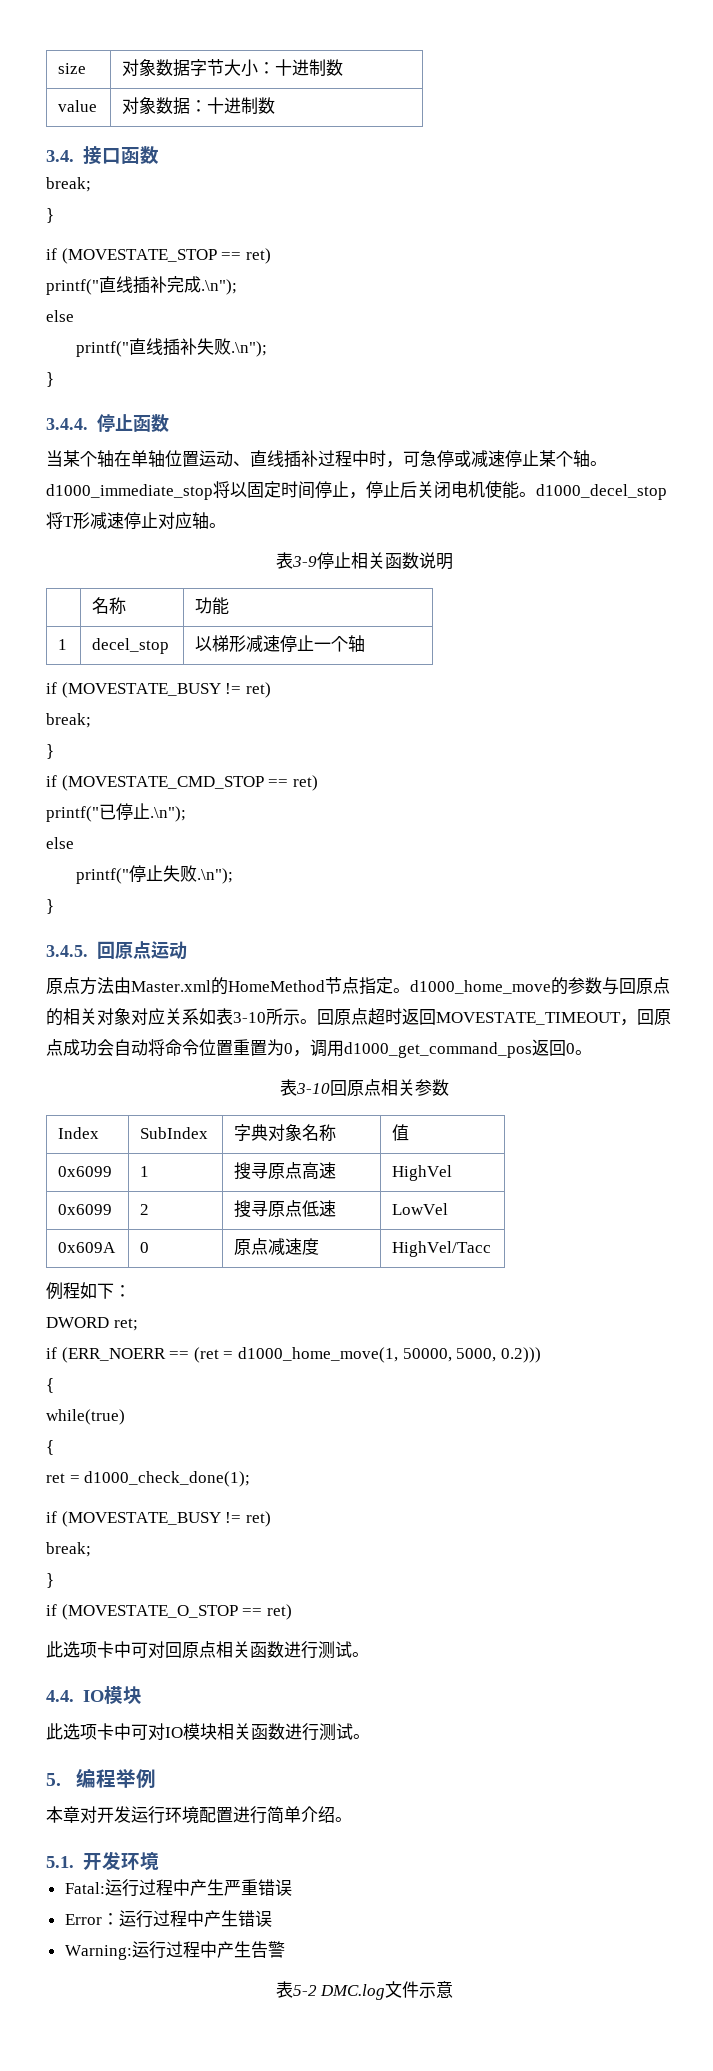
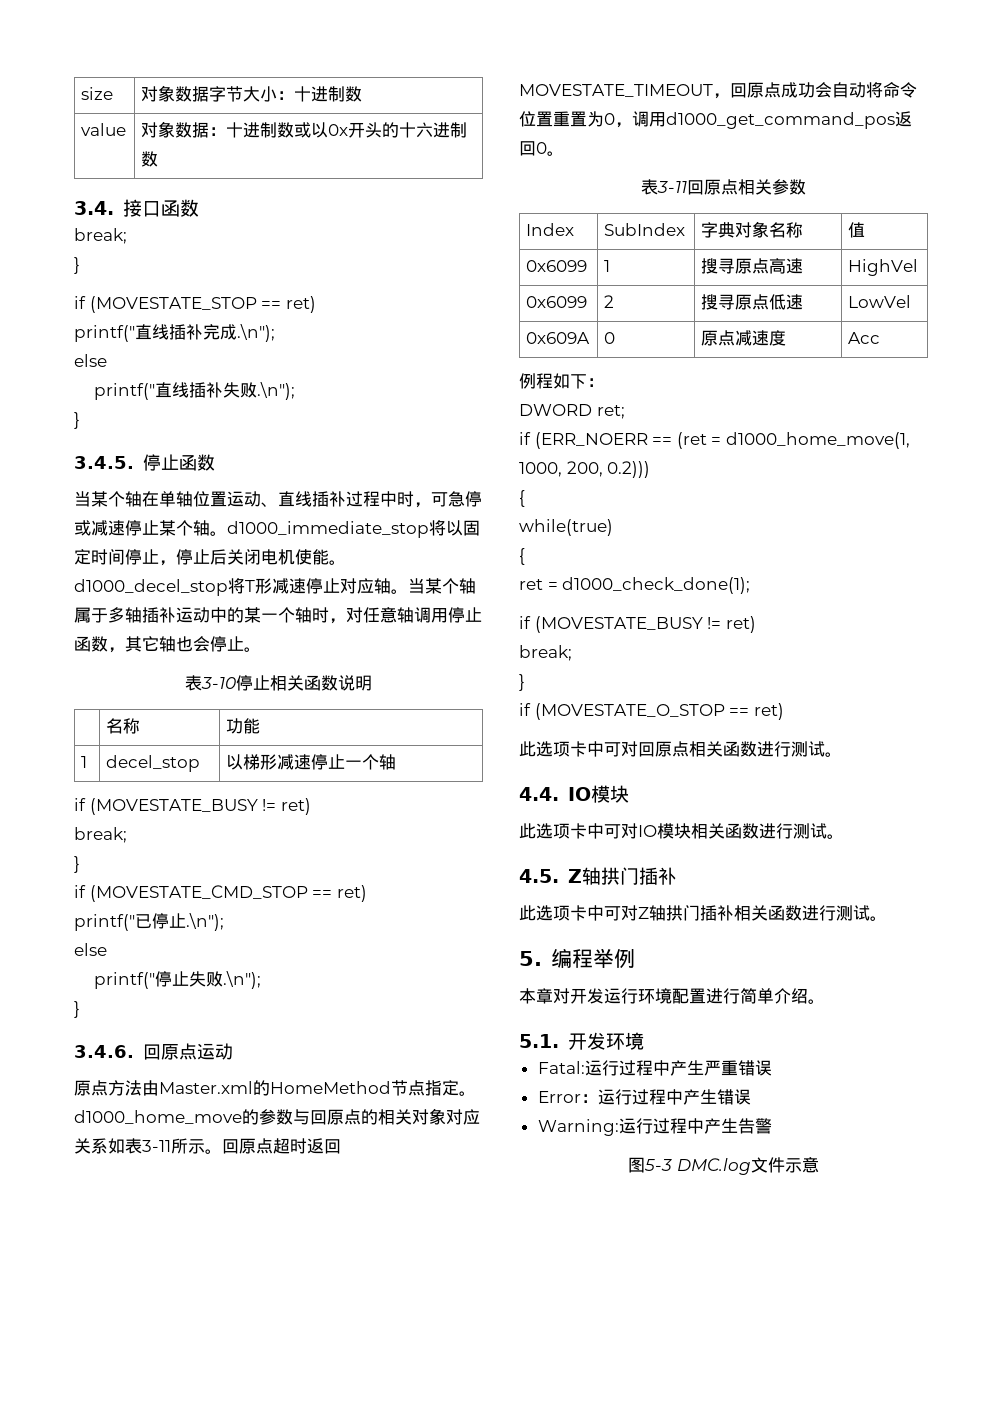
(276, 105) none -> [294,122,468,138] [141,151,159,167] 或以0x开头的十六进制数
[46,418,88,430] 3.4.4. -> [74,456,134,469] 3.4.5.
[276,552,317,569] // 表3-9 -> [408,578,476,594] [74,607,482,624] [74,636,261,653] [185,675,236,691] 当某个轴属于多轴插补运动中的某一个轴时，对任意轴调用停止函数，其它轴也会停止。 // 表3-10
[46,945,88,957] 3.4.5. -> [74,1045,134,1058] 3.4.6.
[233,1012,266,1023] 3-10 -> [142,1140,171,1152] 3-11
[296,1083,330,1094] 3-10 -> [657,181,687,193] 3-11
[392,1241,492,1257] HighVel/Tacc -> [848,332,881,344] Acc
[402,1348,497,1362] 50000, 5000, -> [519,461,603,477] 1000, 200,
(370, 1736) none -> [519,867,677,885] [519,905,887,921] // 4.5. Z轴拱门插补 // 此选项卡中可对Z轴拱门插补相关函数进行测试。
[275,1981,317,1998] 表5-2 -> [628,1157,673,1173] 图5-3

